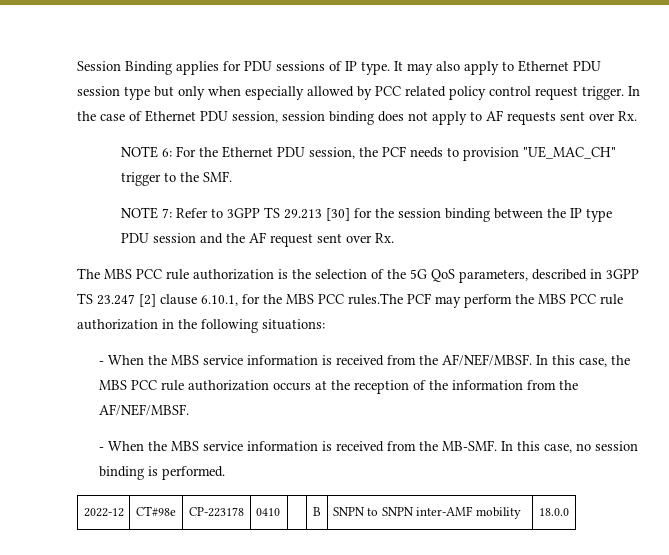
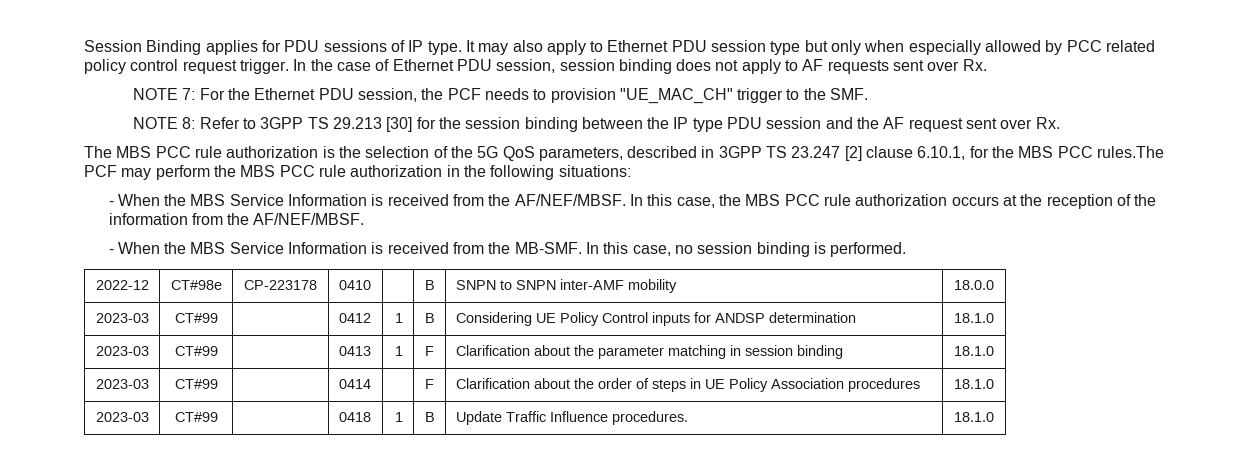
[162,148,173,157] 6: -> [182,88,196,100] 7:
[162,208,173,218] 7: -> [182,117,196,129] 8:
[203,355,319,365] service information -> [229,194,368,206] Service Information
[203,441,319,451] service information -> [229,242,368,254] Service Information
(569, 512) none -> [95,313,149,323] [174,313,218,323] [338,313,371,323] [395,313,404,323] [424,313,435,323] [455,312,856,326] [954,313,994,323] [95,346,149,356] [174,346,218,356] [338,346,371,356] [395,346,404,356] [425,346,434,356] [455,345,843,359] [954,346,994,356] [95,379,149,389] [174,379,218,389] [338,379,371,389] [425,379,434,389] [455,378,920,392] [954,379,994,389] [95,412,149,422] [174,412,218,422] [338,412,371,422] [395,412,404,422] [424,412,435,422] [455,411,688,425] [954,412,994,422] // 2023-03 | CT#99 | | 0412 | 1 | B | Considering UE Policy Control inputs for ANDSP determination | 18.1.0 // 2023-03 | CT#99 | | 0413 | 1 | F | Clarification about the parameter matching in session binding | 18.1.0 // 2023-03 | CT#99 | | 0414 | | F | Clarification about the order of steps in UE Policy Association procedures | 18.1.0 // 2023-03 | CT#99 | | 0418 | 1 | B | Update Traffic Influence procedures. | 18.1.0

